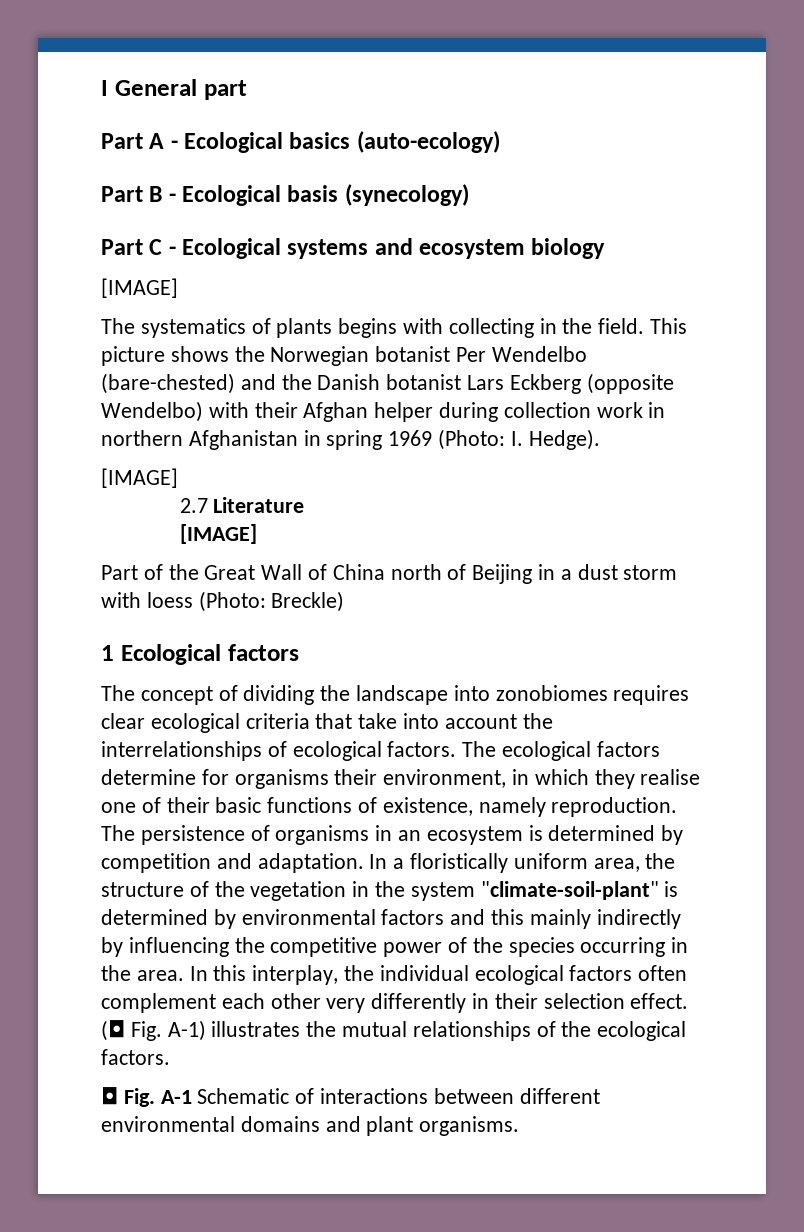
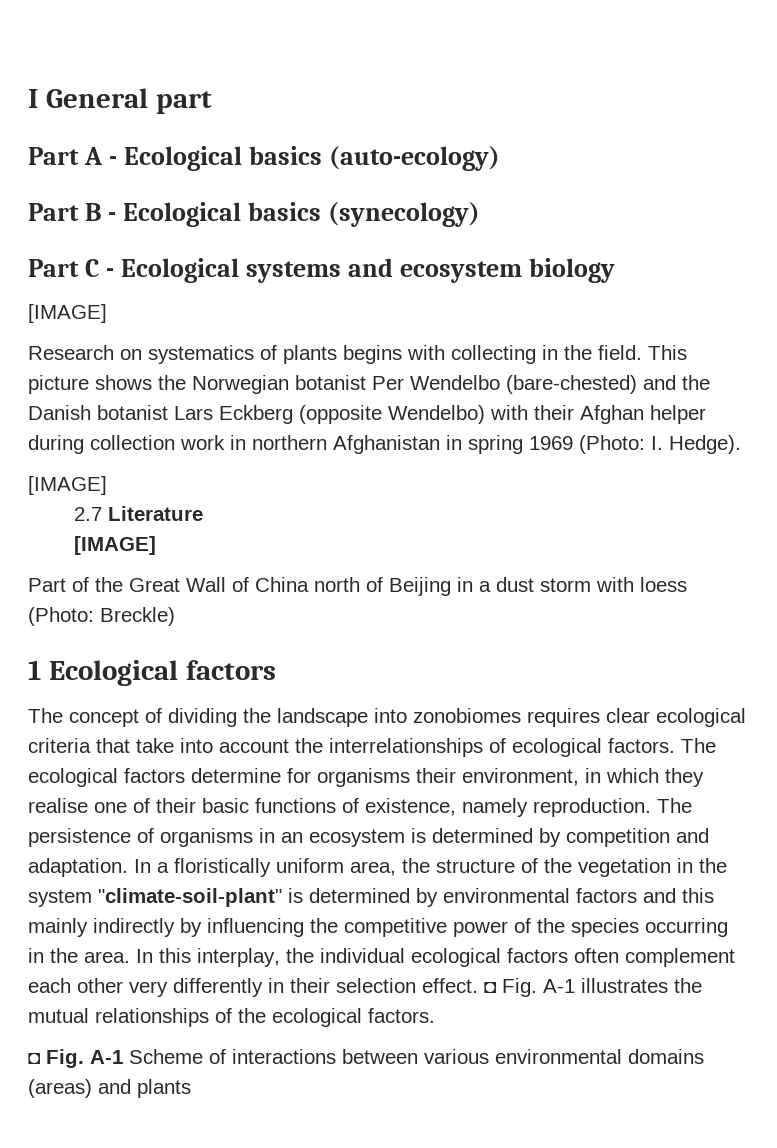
[287,185,339,202] basis -> [248,202,322,221] basics
[101,318,135,334] The -> [28,345,142,360] Research on
[101,1020,206,1041] (◘ Fig. A-1) -> [484,978,575,997] ◘ Fig. A-1
[197,1088,290,1104] Schematic -> [129,1049,203,1064] Scheme
[519,1088,600,1104] different -> [424,1049,489,1064] various
[325,1116,520,1136] and plant organisms. -> [28,1079,191,1098] (areas) and plants

